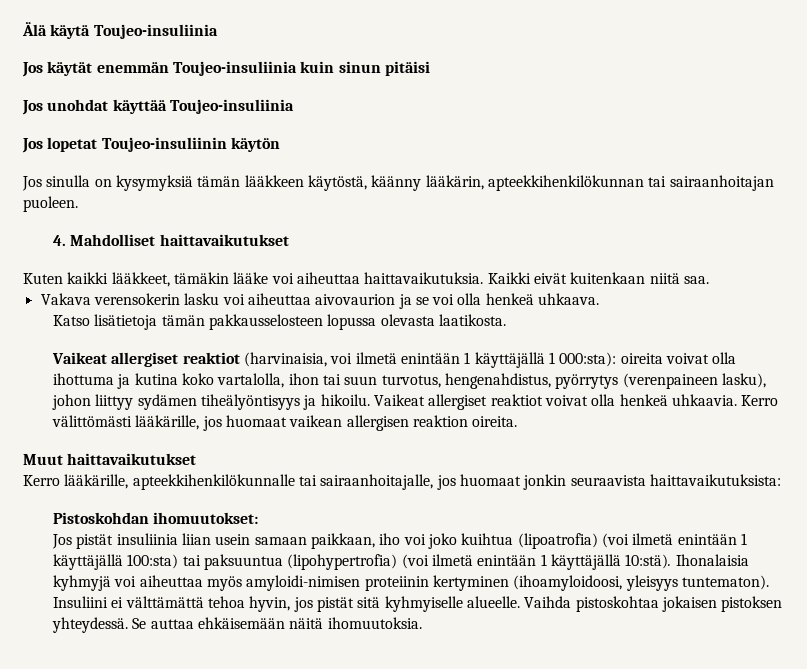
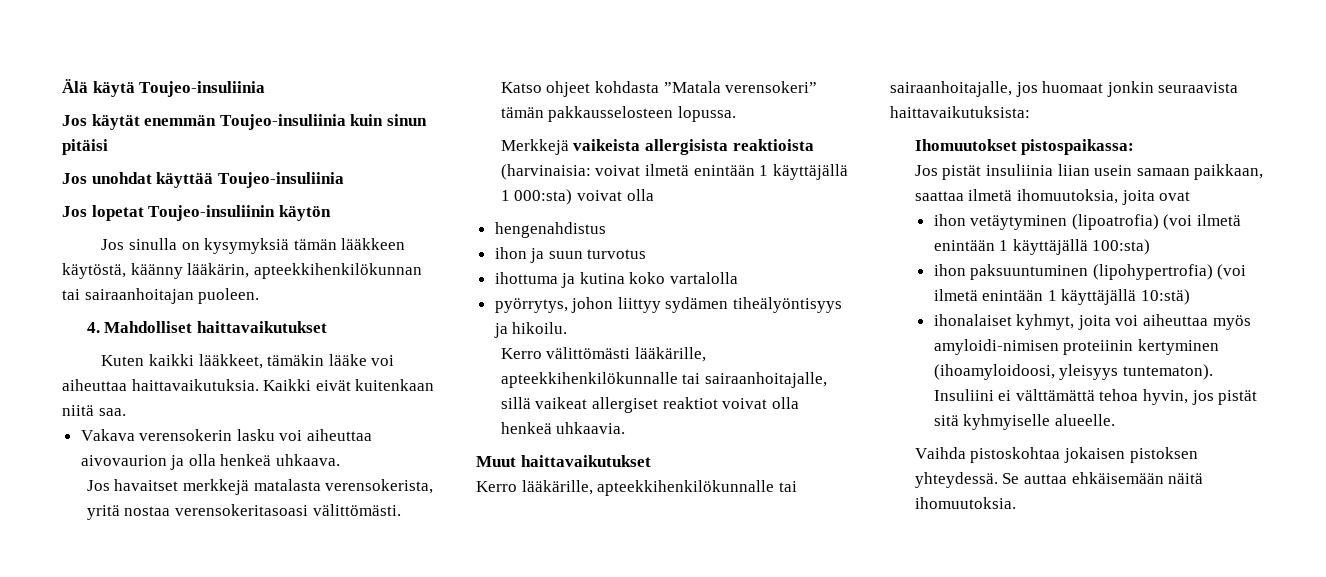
[415,294,455,305] se voi -> (185, 462) none
[53,314,507,330] [52,352,353,367] Katso lisätietoja tämän pakkausselosteen lopussa olevasta laatikosta. // Vaikeat allergiset reaktiot (harvinaisia, voi -> [86,479,434,495] [86,504,401,520] [500,81,818,97] [500,106,737,122] [500,139,814,155] [500,164,641,180] Jos havaitset merkkejä matalasta verensokerista, yritä nostaa verensokeritasoasi välittömästi. Katso ohjeet kohdasta ”Matala verensokeri” tämän pakkausselosteen lopussa. // Merkkejä vaikeista allergisista reaktioista (harvinaisia: voivat
[559,352,737,367] [53,373,766,389] 000:sta): oireita voivat olla ihottuma ja kutina koko vartalolla, ihon tai suun turvotus, hengenahdistus, pyörrytys (verenpaineen lasku), -> [514,189,654,205] [494,222,606,238] [494,247,647,263] [494,272,739,288] [494,298,568,313] 000:sta) voivat olla // hengenahdistus // ihon ja suun turvotus // ihottuma ja kutina koko vartalolla // pyörrytys,
[374,394,426,406] Vaikeat -> [500,347,707,362] [500,372,828,388] [500,397,588,409] // Kerro välittömästi lääkärille, apteekkihenkilökunnalle tai sairaanhoitajalle, sillä vaikeat
[741,395,779,406] [52,415,518,431] Kerro välittömästi lääkärille, jos huomaat vaikean allergisen reaktion oireita. -> (626, 428) none
[53,512,259,524] Pistoskohdan ihomuutokset: -> [914,139,1135,155] Ihomuutokset pistospaikassa:
[379,533,514,549] iho voi joko kuihtua -> [914,189,1191,205] [933,214,1068,230] saattaa ilmetä ihomuutoksia, joita ovat // ihon vetäytyminen
[182,554,284,570] tai paksuuntua -> [933,264,1089,280] // ihon paksuuntuminen
[625,554,749,569] [53,575,112,591] 10:stä). Ihonalaisia kyhmyjä -> [1140,289,1190,305] [933,314,1111,330] 10:stä) // ihonalaiset kyhmyt, joita
(521, 602) none -> (1115, 420) //

